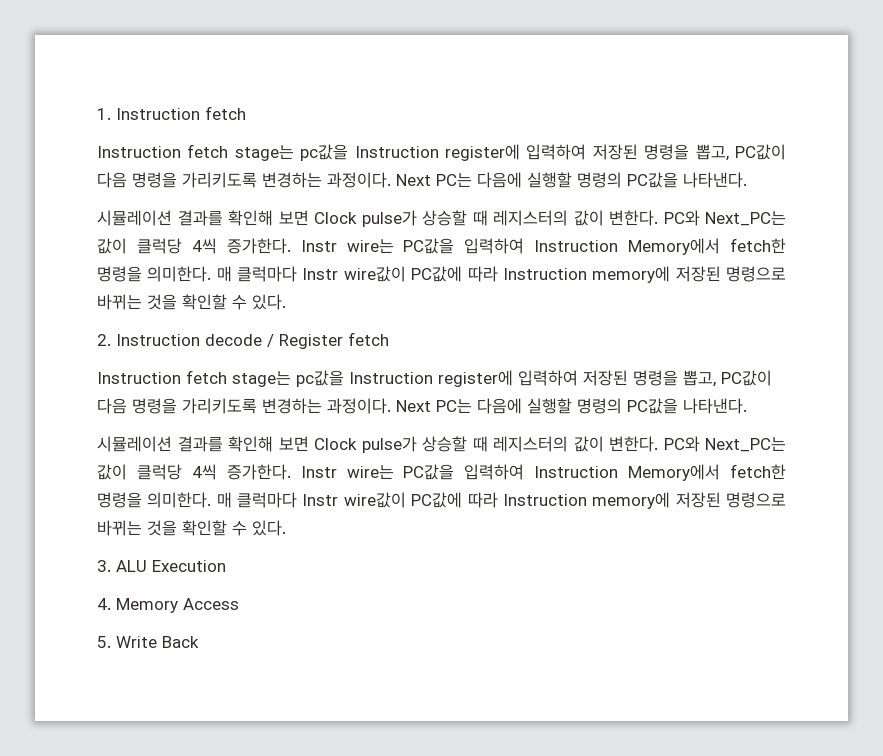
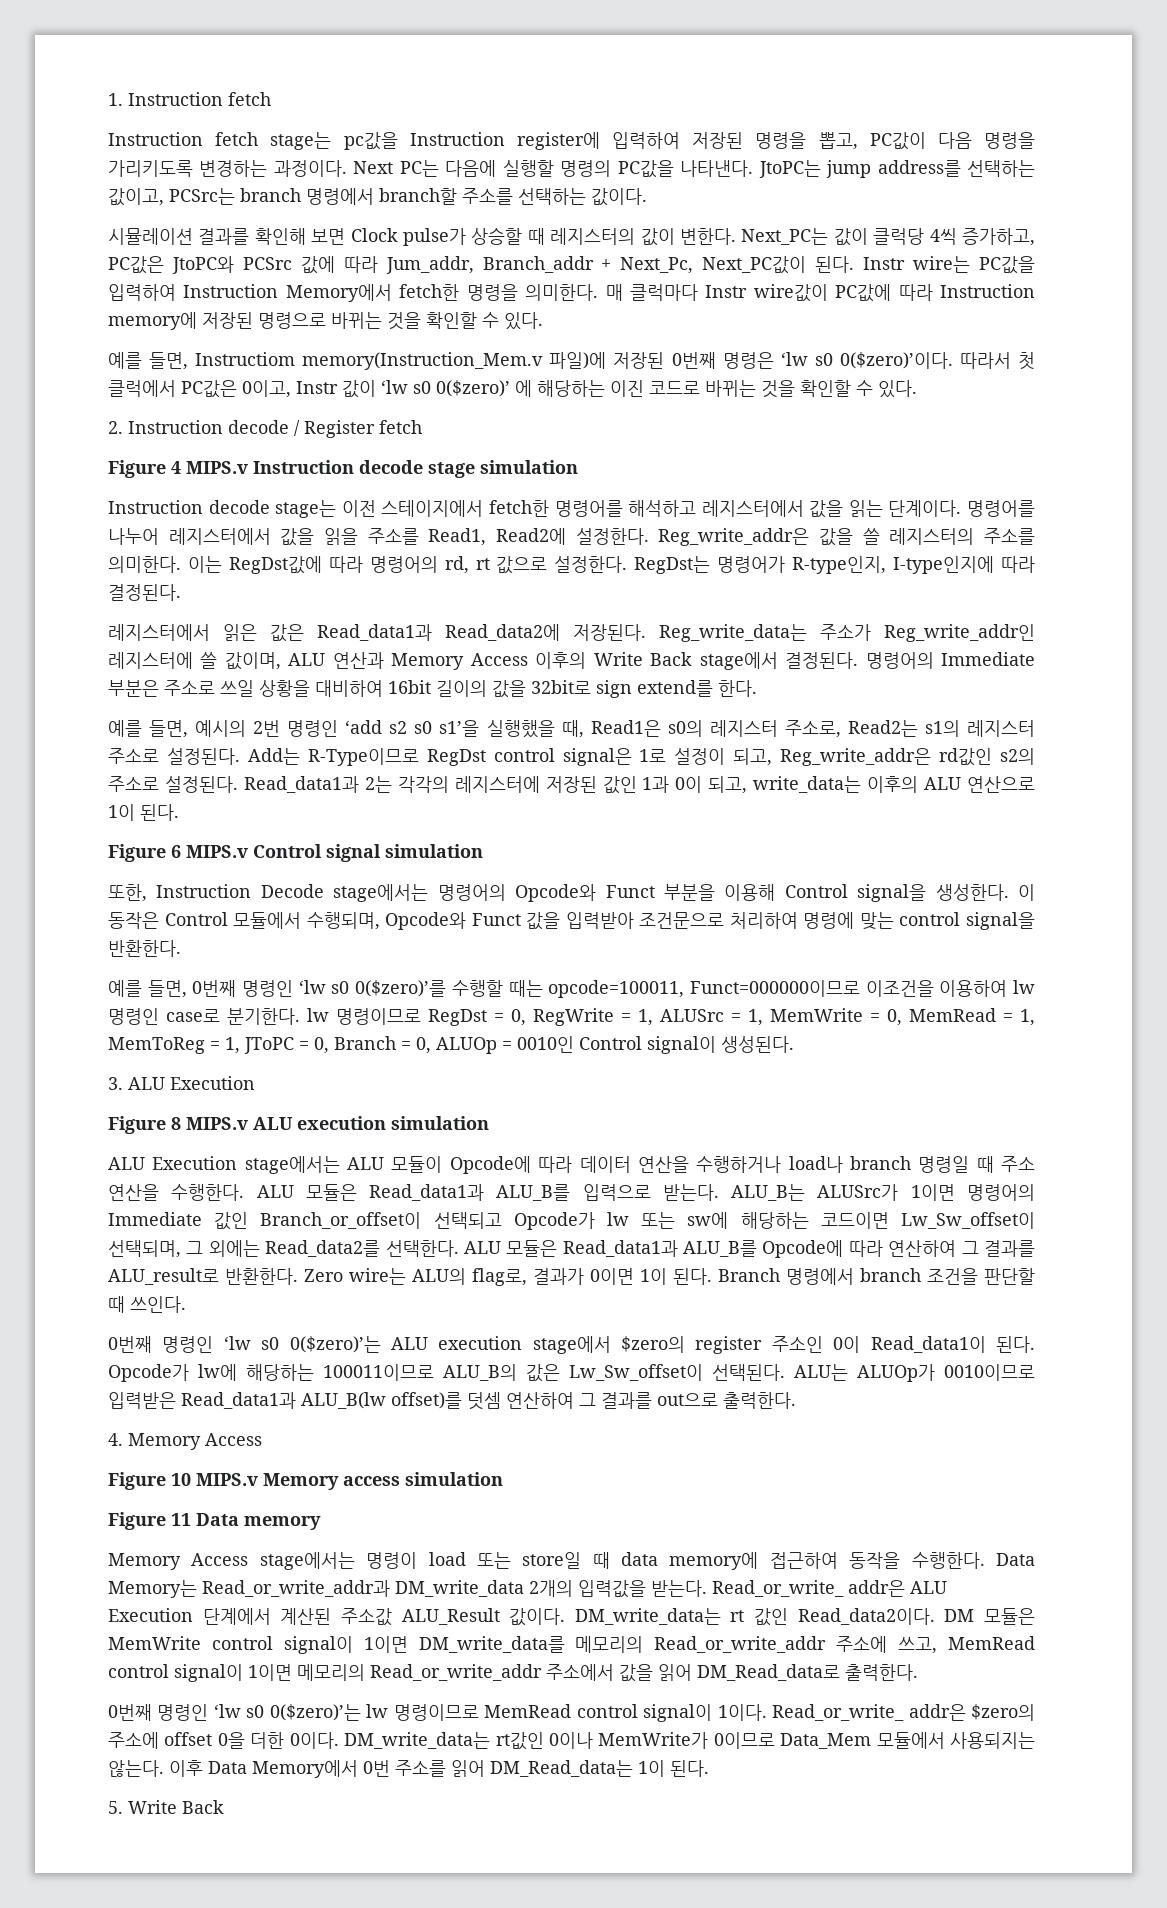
(747, 180) none -> [758,160,1035,178] [108,188,647,206] JtoPC는 jump address를 선택하는 값이고, PCSrc는 branch 명령에서 branch할 주소를 선택하는 값이다.
[663,210,786,226] [97,238,291,254] PC와 Next_PC는 값이 클럭당 4씩 증가한다. -> [741,228,1035,246] [108,256,855,274] Next_PC는 값이 클럭당 4씩 증가하고, PC값은 JtoPC와 PCSrc 값에 따라 Jum_addr, Branch_addr + Next_Pc, Next_PC값이 된다.
(286, 302) none -> [108,352,1036,370] [108,380,917,398] // 예를 들면, Instructiom memory(Instruction_Mem.v 파일)에 저장된 0번째 명령은 ‘lw s0 0($zero)’이다. 따라서 첫 클럭에서 PC값은 0이고, Instr 값이 ‘lw s0 0($zero)’ 에 해당하는 이진 코드로 바뀌는 것을 확인할 수 있다.
[97,370,772,387] [97,398,747,414] [97,436,786,453] [97,464,786,481] [97,492,787,509] [97,520,286,536] [97,560,226,572] [97,598,239,613] Instruction fetch stage는 pc값을 Instruction register에 입력하여 저장된 명령을 뽑고, PC값이 다음 명령을 가리키도록 변경하는 과정이다. Next PC는 다음에 실행할 명령의 PC값을 나타낸다. // 시뮬레이션 결과를 확인해 보면 Clock pulse가 상승할 때 레지스터의 값이 변한다. PC와 Next_PC는 값이 클럭당 4씩 증가한다. Instr wire는 PC값을 입력하여 Instruction Memory에서 fetch한 명령을 의미한다. 매 클럭마다 Instr wire값이 PC값에 따라 Instruction memory에 저장된 명령으로 바뀌는 것을 확인할 수 있다. // 3. ALU Execution // 4. Memory Access -> [108,460,578,478] [108,500,1036,518] [108,528,1035,546] [108,556,1035,574] [108,584,181,601] [108,624,1035,642] [108,652,1035,670] [108,680,757,698] [108,720,1035,738] [108,748,1035,766] [108,776,1035,794] [108,804,179,821] [108,844,483,862] [108,884,1035,902] [108,912,1035,930] [108,940,181,957] [108,980,1035,998] [108,1008,1035,1026] [108,1036,794,1054] [108,1076,255,1090] [108,1116,489,1134] [108,1156,1035,1174] [108,1184,1035,1201] [108,1212,1036,1230] [108,1240,1035,1258] [108,1268,1035,1286] [108,1296,186,1313] [108,1336,1035,1354] [108,1364,1035,1382] [108,1392,796,1410] [108,1433,262,1450] [108,1472,503,1490] [108,1512,321,1530] [108,1552,1035,1570] [108,1580,947,1598] [108,1608,1035,1626] [108,1636,1035,1654] [108,1664,918,1682] [108,1704,1035,1722] [108,1732,1035,1750] [108,1760,709,1778] Figure 4 MIPS.v Instruction decode stage simulation // Instruction decode stage는 이전 스테이지에서 fetch한 명령어를 해석하고 레지스터에서 값을 읽는 단계이다. 명령어를 나누어 레지스터에서 값을 읽을 주소를 Read1, Read2에 설정한다. Reg_write_addr은 값을 쓸 레지스터의 주소를 의미한다. 이는 RegDst값에 따라 명령어의 rd, rt 값으로 설정한다. RegDst는 명령어가 R-type인지, I-type인지에 따라 결정된다. // 레지스터에서 읽은 값은 Read_data1과 Read_data2에 저장된다. Reg_write_data는 주소가 Reg_write_addr인 레지스터에 쓸 값이며, ALU 연산과 Memory Access 이후의 Write Back stage에서 결정된다. 명령어의 Immediate 부분은 주소로 쓰일 상황을 대비하여 16bit 길이의 값을 32bit로 sign extend를 한다. // 예를 들면, 예시의 2번 명령인 ‘add s2 s0 s1’을 실행했을 때, Read1은 s0의 레지스터 주소로, Read2는 s1의 레지스터 주소로 설정된다. Add는 R-Type이므로 RegDst control signal은 1로 설정이 되고, Reg_write_addr은 rd값인 s2의 주소로 설정된다. Read_data1과 2는 각각의 레지스터에 저장된 값인 1과 0이 되고, write_data는 이후의 ALU 연산으로 1이 된다. // Figure 6 MIPS.v Control signal simulation // 또한, Instruction Decode stage에서는 명령어의 Opcode와 Funct 부분을 이용해 Control signal을 생성한다. 이 동작은 Control 모듈에서 수행되며, Opcode와 Funct 값을 입력받아 조건문으로 처리하여 명령에 맞는 control signal을 반환한다. // 예를 들면, 0번째 명령인 ‘lw s0 0($zero)’를 수행할 때는 opcode=100011, Funct=000000이므로 이조건을 이용하여 lw 명령인 case로 분기한다. lw 명령이므로 RegDst = 0, RegWrite = 1, ALUSrc = 1, MemWrite = 0, MemRead = 1, MemToReg = 1, JToPC = 0, Branch = 0, ALUOp = 0010인 Control signal이 생성된다. // 3. ALU Execution // Figure 8 MIPS.v ALU execution simulation // ALU Execution stage에서는 ALU 모듈이 Opcode에 따라 데이터 연산을 수행하거나 load나 branch 명령일 때 주소 연산을 수행한다. ALU 모듈은 Read_data1과 ALU_B를 입력으로 받는다. ALU_B는 ALUSrc가 1이면 명령어의 Immediate 값인 Branch_or_offset이 선택되고 Opcode가 lw 또는 sw에 해당하는 코드이면 Lw_Sw_offset이 선택되며, 그 외에는 Read_data2를 선택한다. ALU 모듈은 Read_data1과 ALU_B를 Opcode에 따라 연산하여 그 결과를 ALU_result로 반환한다. Zero wire는 ALU의 flag로, 결과가 0이면 1이 된다. Branch 명령에서 branch 조건을 판단할 때 쓰인다. // 0번째 명령인 ‘lw s0 0($zero)’는 ALU execution stage에서 $zero의 register 주소인 0이 Read_data1이 된다. Opcode가 lw에 해당하는 100011이므로 ALU_B의 값은 Lw_Sw_offset이 선택된다. ALU는 ALUOp가 0010이므로 입력받은 Read_data1과 ALU_B(lw offset)를 덧셈 연산하여 그 결과를 out으로 출력한다. // 4. Memory Access // Figure 10 MIPS.v Memory access simulation // Figure 11 Data memory // Memory Access stage에서는 명령이 load 또는 store일 때 data memory에 접근하여 동작을 수행한다. Data Memory는 Read_or_write_addr과 DM_write_data 2개의 입력값을 받는다. Read_or_write_ addr은 ALU Execution 단계에서 계산된 주소값 ALU_Result 값이다. DM_write_data는 rt 값인 Read_data2이다. DM 모듈은 MemWrite control signal이 1이면 DM_write_data를 메모리의 Read_or_write_addr 주소에 쓰고, MemRead control signal이 1이면 메모리의 Read_or_write_addr 주소에서 값을 읽어 DM_Read_data로 출력한다. // 0번째 명령인 ‘lw s0 0($zero)’는 lw 명령이므로 MemRead control signal이 1이다. Read_or_write_ addr은 $zero의 주소에 offset 0을 더한 0이다. DM_write_data는 rt값인 0이나 MemWrite가 0이므로 Data_Mem 모듈에서 사용되지는 않는다. 이후 Data Memory에서 0번 주소를 읽어 DM_Read_data는 1이 된다.

